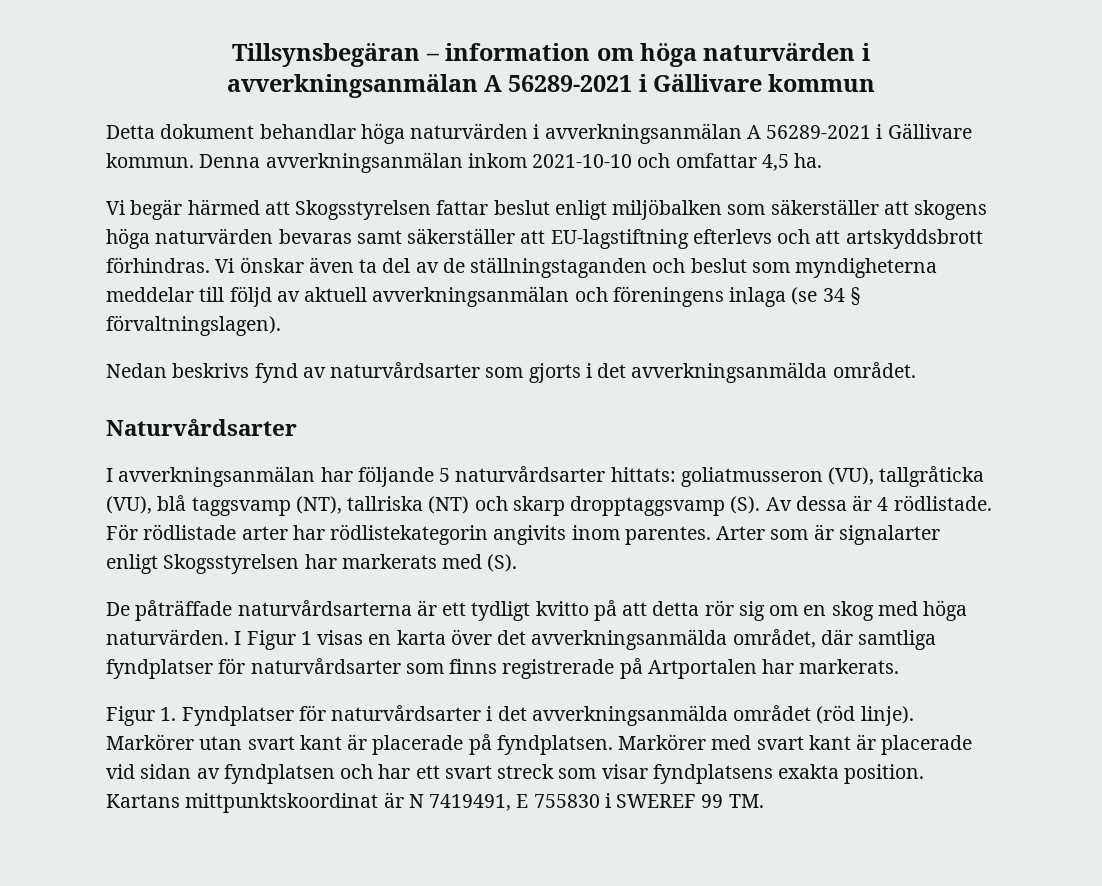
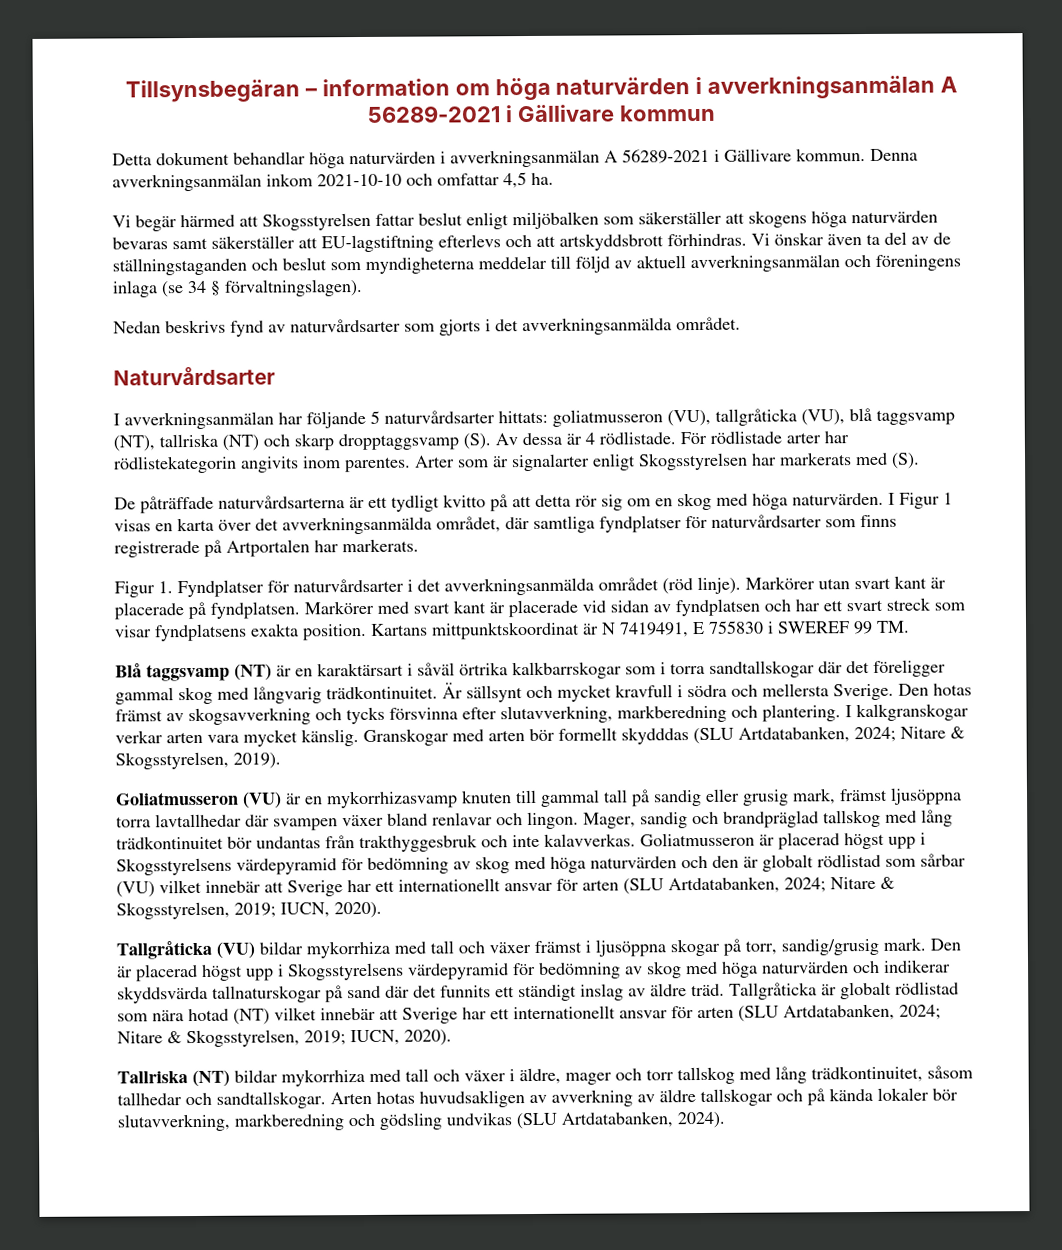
(764, 801) none -> [115,659,946,682] [115,682,972,705] [115,703,969,726] [115,726,965,747] [115,751,281,770] [115,787,962,809] [116,809,953,831] [116,832,926,853] [116,853,966,876] [116,876,895,898] [116,901,382,920] [116,937,961,960] [117,959,951,982] [117,981,959,1004] [117,1003,941,1025] [117,1029,452,1048] [117,1065,973,1088] [117,1087,958,1109] [117,1111,725,1132] // Blå taggsvamp (NT) är en karaktärsart i såväl örtrika kalkbarrskogar som i torra sandtallskogar där det föreligger gammal skog med långvarig trädkontinuitet. Är sällsynt och mycket kravfull i södra och mellersta Sverige. Den hotas främst av skogsavverkning och tycks försvinna efter slutavverkning, markberedning och plantering. I kalkgranskogar verkar arten vara mycket känslig. Granskogar med arten bör formellt skydddas (SLU Artdatabanken, 2024; Nitare & Skogsstyrelsen, 2019). // Goliatmusseron (VU) är en mykorrhizasvamp knuten till gammal tall på sandig eller grusig mark, främst ljusöppna torra lavtallhedar där svampen växer bland renlavar och lingon. Mager, sandig och brandpräglad tallskog med lång trädkontinuitet bör undantas från trakthyggesbruk och inte kalavverkas. Goliatmusseron är placerad högst upp i Skogsstyrelsens värdepyramid för bedömning av skog med höga naturvärden och den är globalt rödlistad som sårbar (VU) vilket innebär att Sverige har ett internationellt ansvar för arten (SLU Artdatabanken, 2024; Nitare & Skogsstyrelsen, 2019; IUCN, 2020). // Tallgråticka (VU) bildar mykorrhiza med tall och växer främst i ljusöppna skogar på torr, sandig/grusig mark. Den är placerad högst upp i Skogsstyrelsens värdepyramid för bedömning av skog med höga naturvärden och indikerar skyddsvärda tallnaturskogar på sand där det funnits ett ständigt inslag av äldre träd. Tallgråticka är globalt rödlistad som nära hotad (NT) vilket innebär att Sverige har ett internationellt ansvar för arten (SLU Artdatabanken, 2024; Nitare & Skogsstyrelsen, 2019; IUCN, 2020). // Tallriska (NT) bildar mykorrhiza med tall och växer i äldre, mager och torr tallskog med lång trädkontinuitet, såsom tallhedar och sandtallskogar. Arten hotas huvudsakligen av avverkning av äldre tallskogar och på kända lokaler bör slutavverkning, markberedning och gödsling undvikas (SLU Artdatabanken, 2024).

